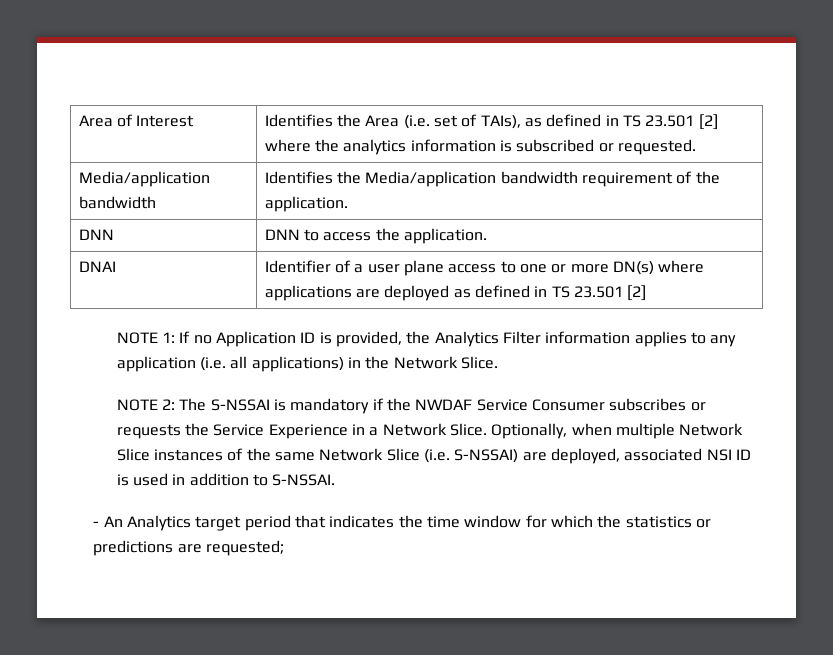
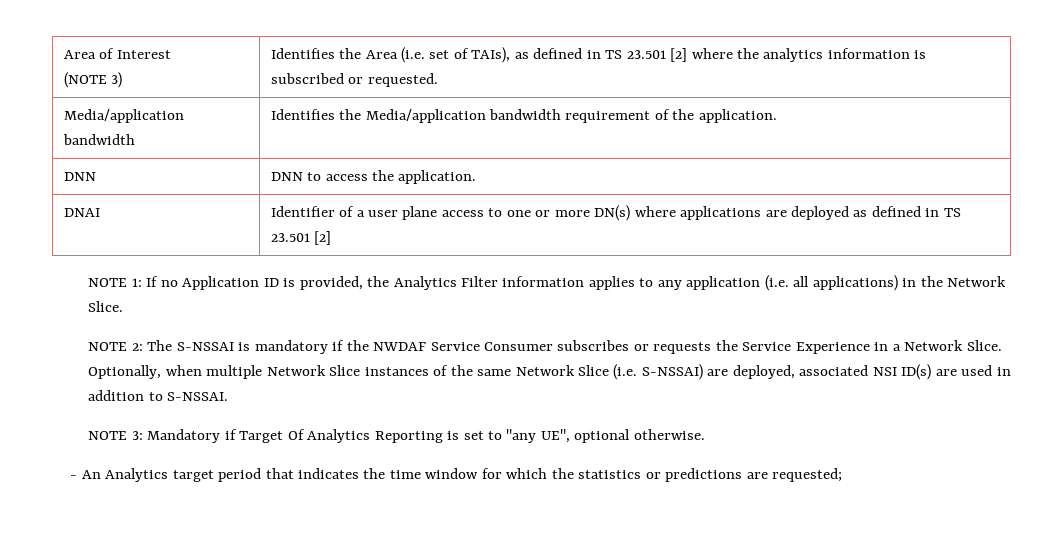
(195, 121) none -> [63,72,123,88] // (NOTE 3)
[735,449,751,460] [116,474,129,486] ID is -> [901,364,957,380] ID(s) are
(336, 480) none -> [88,429,705,443] // NOTE 3: Mandatory if Target Of Analytics Reporting is set to "any UE", optional otherwise.

